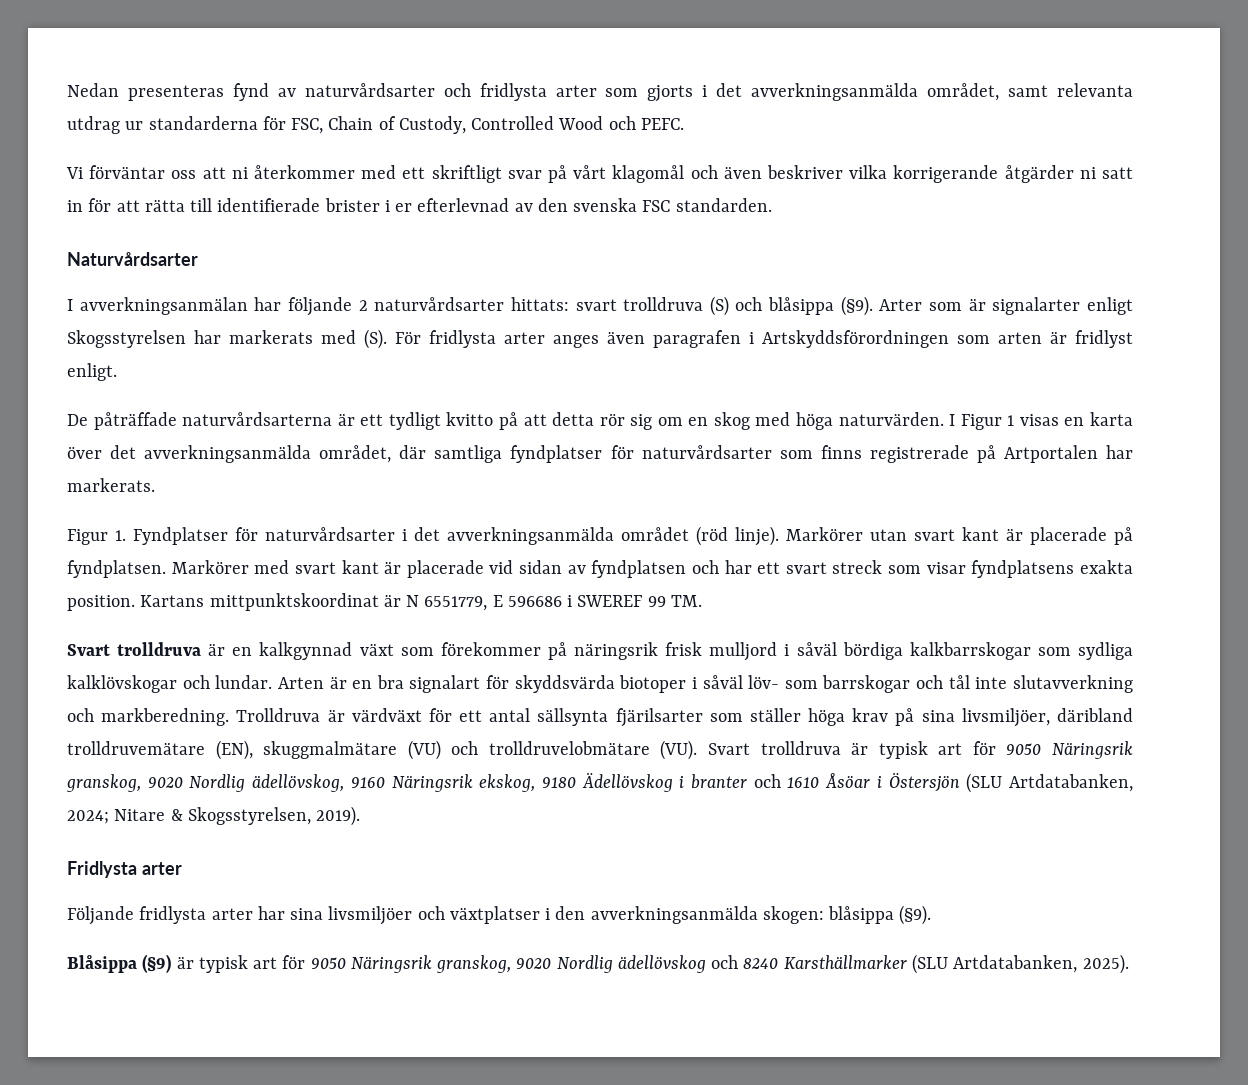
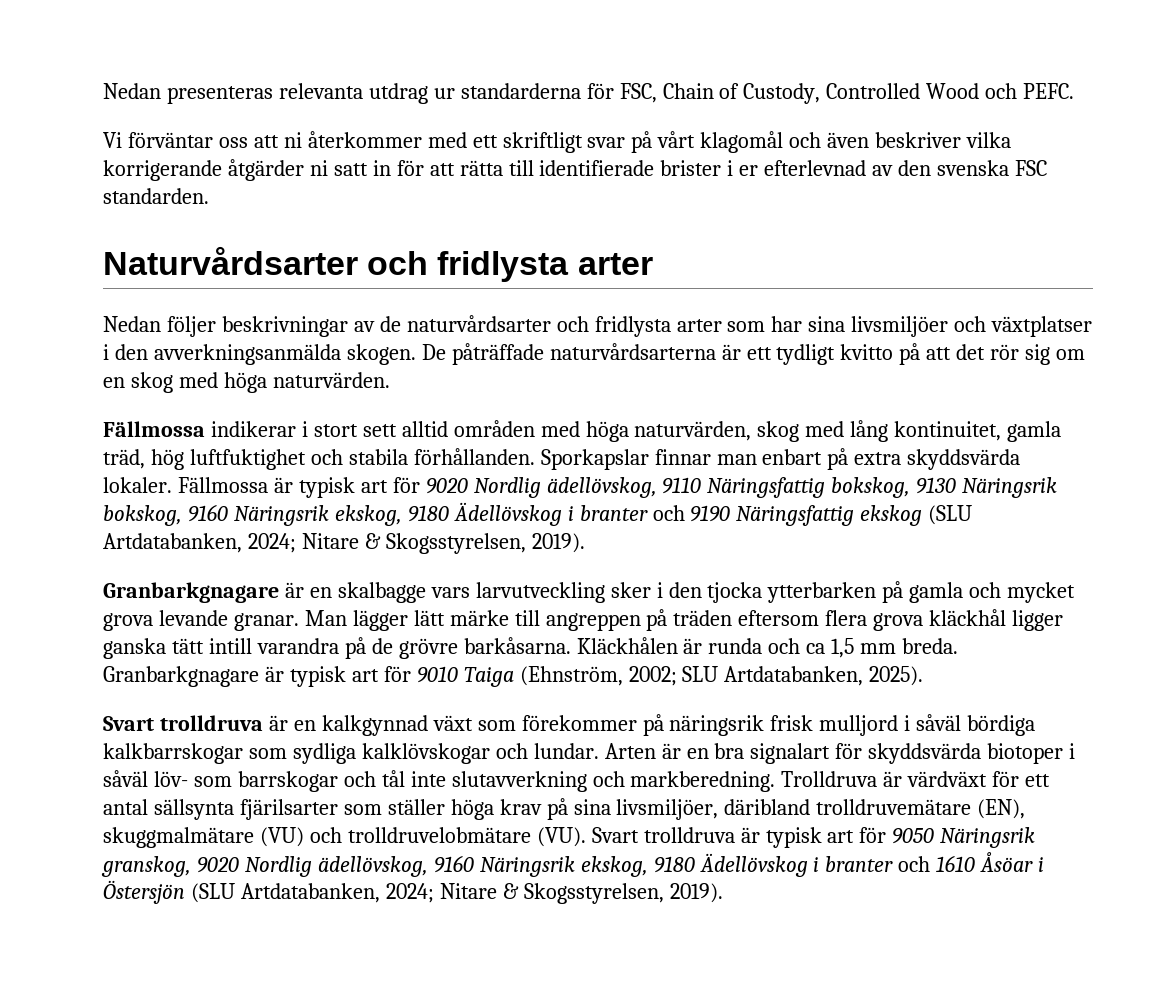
[232,83,1049,102] fynd av naturvårdsarter och fridlysta arter som gjorts i det avverkningsanmälda området, samt -> (273, 95) none
[67,296,1133,316] [67,329,1133,349] [67,363,117,381] // I avverkningsanmälan har följande 2 naturvårdsarter hittats: svart trolldruva (S) och blåsippa (§9). Arter som är signalarter enligt Skogsstyrelsen har markerats med (S). För fridlysta arter anges även paragrafen i Artskyddsförordningen som arten är fridlyst enligt. // -> [367,251,653,282] [103,315,1093,337] [103,344,416,365] och fridlysta arter // Nedan följer beskrivningar av de naturvårdsarter och fridlysta arter som har sina livsmiljöer och växtplatser i den avverkningsanmälda skogen.
[552,412,595,426] detta -> [956,344,986,360] det
[949,412,1134,430] [67,445,1133,463] [67,478,155,492] [67,526,1133,546] [67,560,1134,578] [67,593,702,611] I Figur 1 visas en karta över det avverkningsanmälda området, där samtliga fyndplatser för naturvårdsarter som finns registrerade på Artportalen har markerats. // Figur 1. Fyndplatser för naturvårdsarter i det avverkningsanmälda området (röd linje). Markörer utan svart kant är placerade på fyndplatsen. Markörer med svart kant är placerade vid sidan av fyndplatsen och har ett svart streck som visar fyndplatsens exakta position. Kartans mittpunktskoordinat är N 6551779, E 596686 i SWEREF 99 TM. -> [103,420,1062,442] [103,448,1021,470] [103,477,1058,498] [103,502,973,526] [103,533,585,554] [103,581,1076,603] [103,609,1064,631] [103,637,959,659] [103,666,924,687] // Fällmossa indikerar i stort sett alltid områden med höga naturvärden, skog med lång kontinuitet, gamla träd, hög luftfuktighet och stabila förhållanden. Sporkapslar finnar man enbart på extra skyddsvärda lokaler. Fällmossa är typisk art för 9020 Nordlig ädellövskog, 9110 Näringsfattig bokskog, 9130 Näringsrik bokskog, 9160 Näringsrik ekskog, 9180 Ädellövskog i branter och 9190 Näringsfattig ekskog (SLU Artdatabanken, 2024; Nitare & Skogsstyrelsen, 2019). // Granbarkgnagare är en skalbagge vars larvutveckling sker i den tjocka ytterbarken på gamla och mycket grova levande granar. Man lägger lätt märke till angreppen på träden eftersom flera grova kläckhål ligger ganska tätt intill varandra på de grövre barkåsarna. Kläckhålen är runda och ca 1,5 mm breda. Granbarkgnagare är typisk art för 9010 Taiga (Ehnström, 2002; SLU Artdatabanken, 2025).
[67,861,182,878] [67,905,932,925] [67,954,1129,974] // Fridlysta arter // Följande fridlysta arter har sina livsmiljöer och växtplatser i den avverkningsanmälda skogen: blåsippa (§9). // Blåsippa (§9) är typisk art för 9050 Näringsrik granskog, 9020 Nordlig ädellövskog och 8240 Karsthällmarker (SLU Artdatabanken, 2025). -> (723, 893) none

